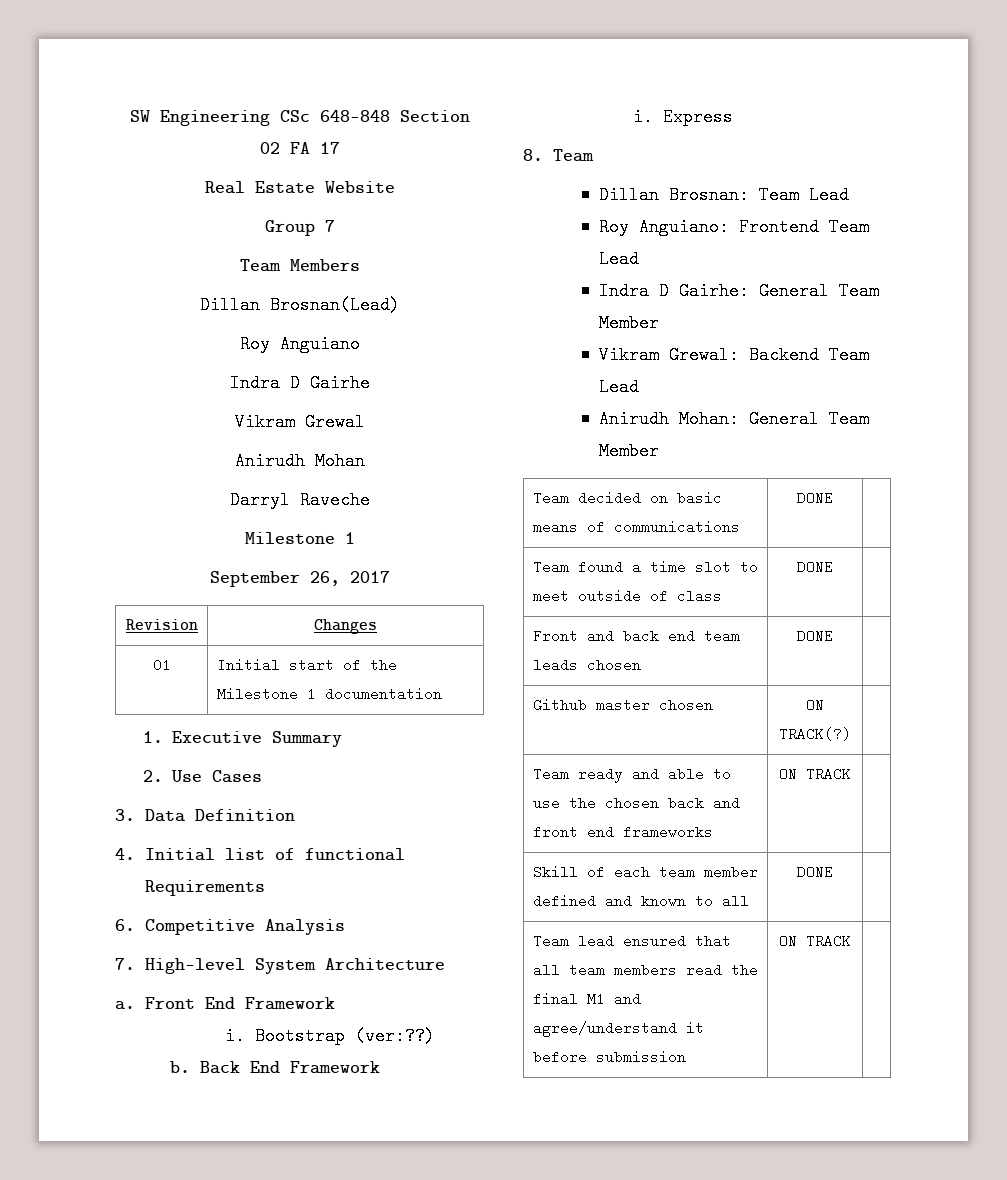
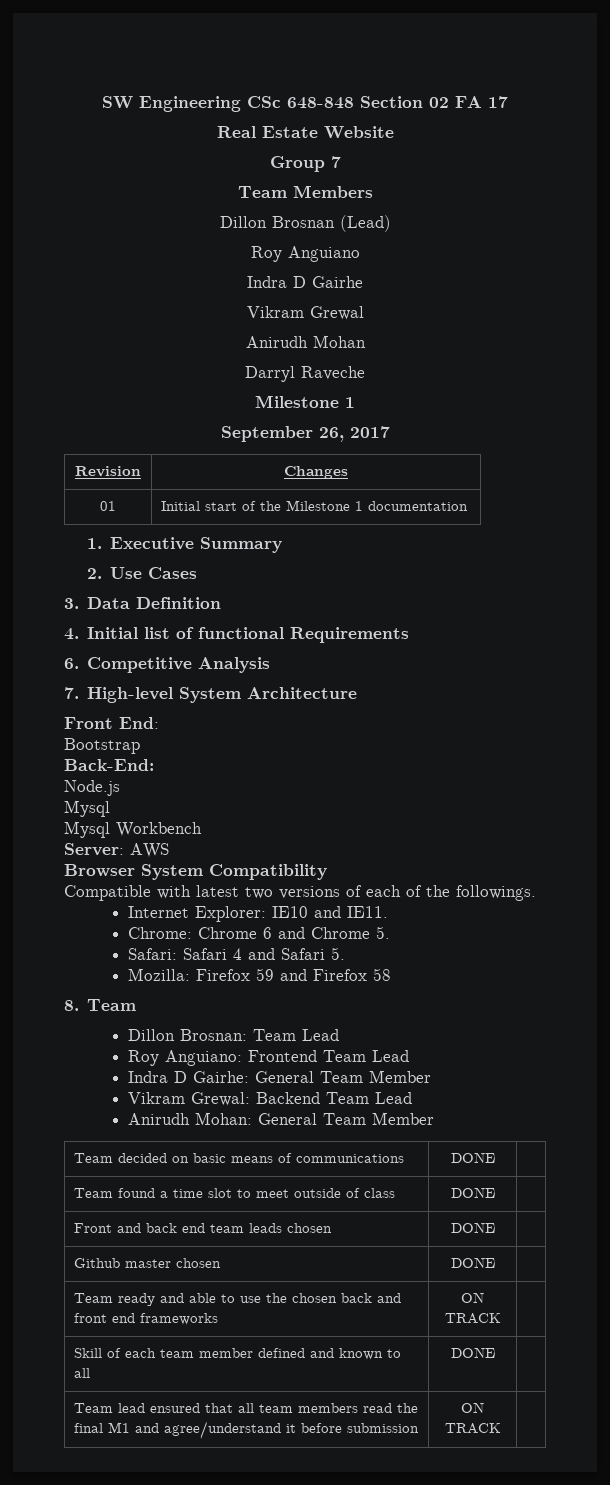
[199,296,400,314] Dillan Brosnan(Lead) -> [219,215,391,232] Dillon Brosnan (Lead)
[115,997,335,1010] [225,1027,435,1045] [170,1061,380,1074] [633,108,733,126] a. Front End Framework // i. Bootstrap (ver:??) // b. Back End Framework // i. Express -> [64,717,159,729] [64,738,140,754] [64,759,154,771] [64,780,120,796] [64,800,110,817] [64,821,202,838] [64,843,169,858] [64,864,327,880] [64,885,536,901] [127,906,388,922] [127,926,390,939] [127,947,345,960] [127,968,391,981] Front End: // Bootstrap // Back-End: // Node.js // Mysql // Mysql Workbench // Server: AWS // Browser System Compatibility // Compatible with latest two versions of each of the followings. // Internet Explorer: IE10 and IE11. // Chrome: Chrome 6 and Chrome 5. // Safari: Safari 4 and Safari 5. // Mozilla: Firefox 59 and Firefox 58
[599,186,660,204] Dillan -> [127,1029,175,1041] Dillon
[806,698,824,712] [779,727,851,741] ON TRACK(?) -> [450,1257,495,1268] DONE

